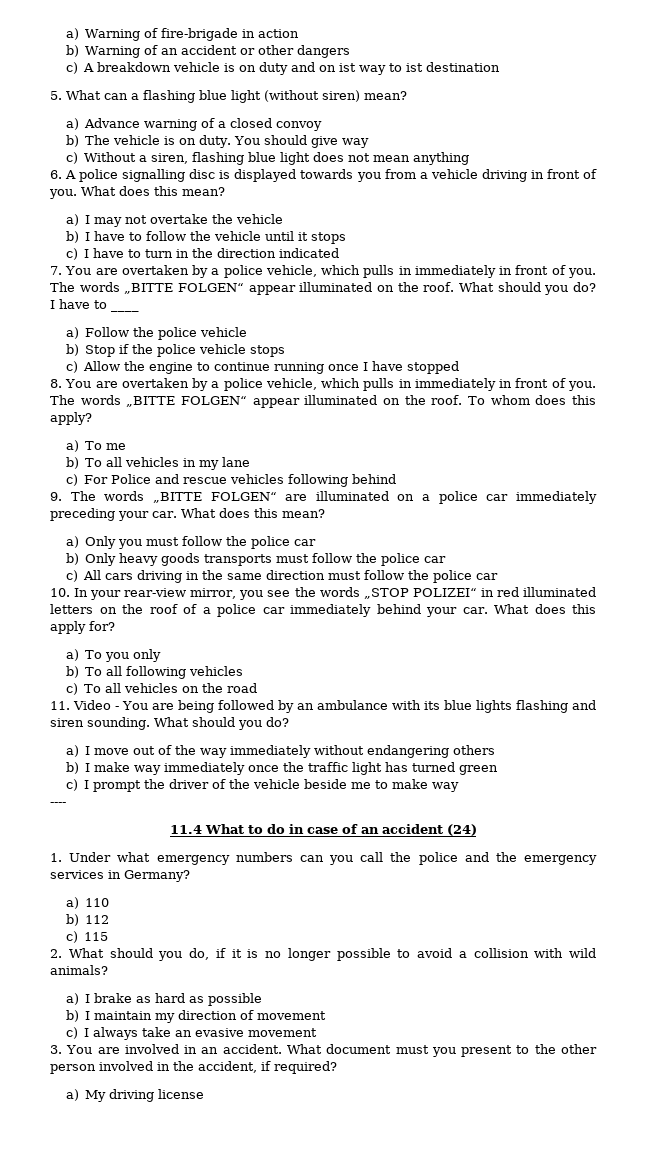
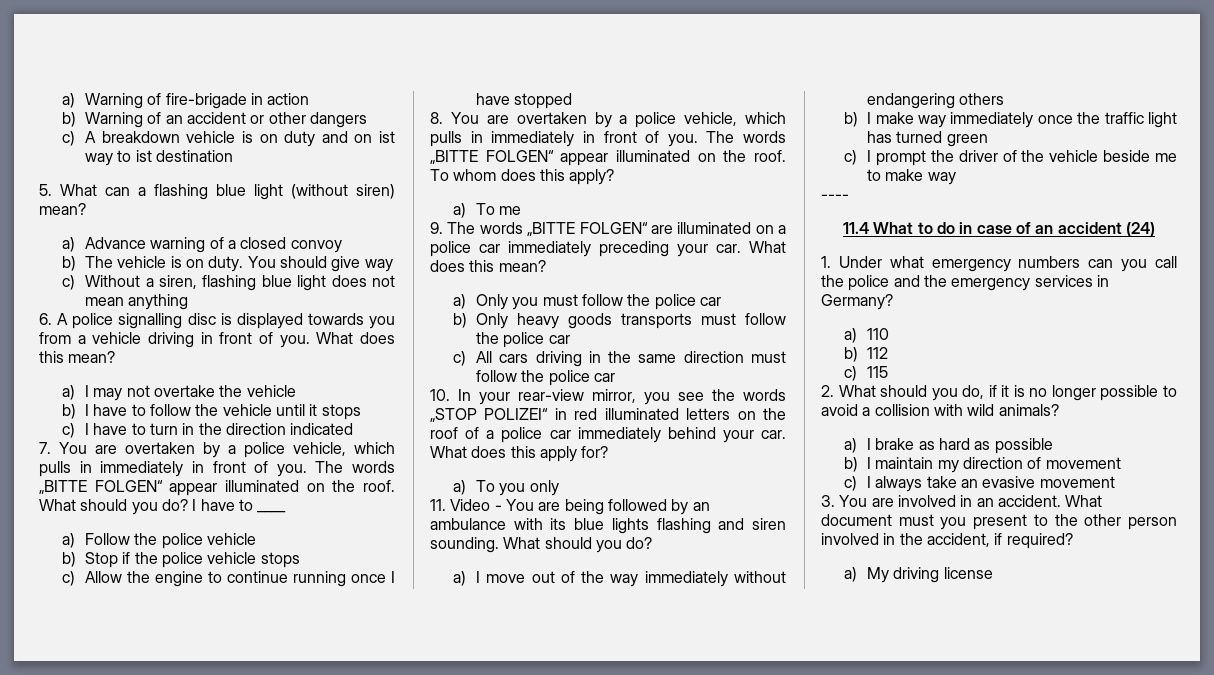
[66,457,251,470] [66,474,397,487] // b) To all vehicles in my lane // c) For Police and rescue vehicles following behind -> (522, 210) none
[66,666,244,679] [66,683,258,695] // b) To all following vehicles // c) To all vehicles on the road -> (559, 488) none

